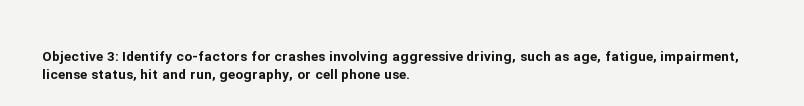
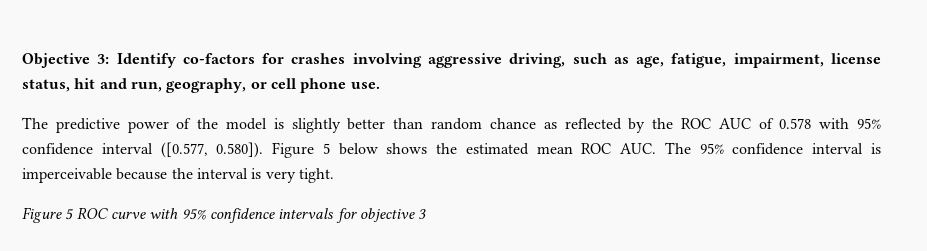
(410, 75) none -> [22,117,882,133] [22,142,881,158] [22,168,334,183] [22,207,427,223] // The predictive power of the model is slightly better than random chance as reflected by the ROC AUC of 0.578 with 95% confidence interval ([0.577, 0.580]). Figure 5 below shows the estimated mean ROC AUC. The 95% confidence interval is imperceivable because the interval is very tight. // Figure 5 ROC curve with 95% confidence intervals for objective 3

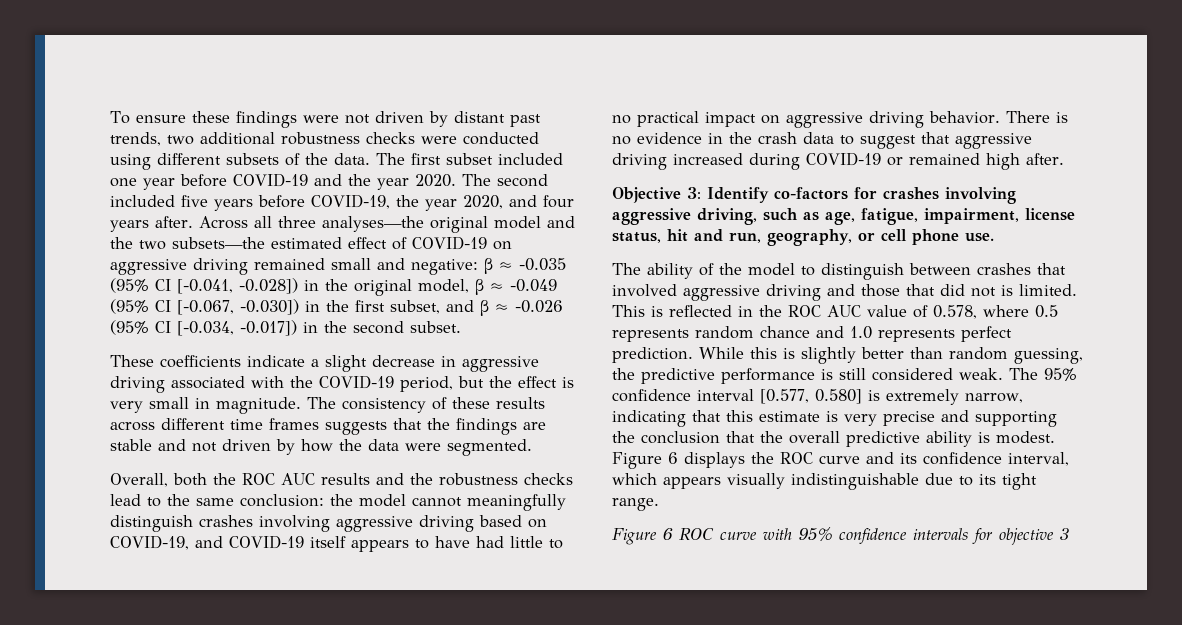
(22, 60) none -> [110,111,541,128] [110,132,539,146] [110,153,563,170] [110,173,548,190] [110,194,574,211] [110,216,575,233] [110,236,512,250] [110,258,566,275] [110,278,557,296] [110,299,563,316] [110,320,461,336] [110,355,539,372] [110,375,574,393] [110,397,545,414] [110,418,546,435] [110,439,532,456] [110,473,573,487] [110,494,566,511] [110,515,547,532] [110,535,563,552] [612,111,1068,128] [612,132,1032,149] [612,152,1064,170] To ensure these findings were not driven by distant past trends, two additional robustness checks were conducted using different subsets of the data. The first subset included one year before COVID-19 and the year 2020. The second included five years before COVID-19, the year 2020, and four years after. Across all three analyses—the original model and the two subsets—the estimated effect of COVID-19 on aggressive driving remained small and negative: β ≈ -0.035 (95% CI [-0.041, -0.028]) in the original model, β ≈ -0.049 (95% CI [-0.067, -0.030]) in the first subset, and β ≈ -0.026 (95% CI [-0.034, -0.017]) in the second subset. // These coefficients indicate a slight decrease in aggressive driving associated with the COVID-19 period, but the effect is very small in magnitude. The consistency of these results across different time frames suggests that the findings are stable and not driven by how the data were segmented. // Overall, both the ROC AUC results and the robustness checks lead to the same conclusion: the model cannot meaningfully distinguish crashes involving aggressive driving based on COVID-19, and COVID-19 itself appears to have had little to no practical impact on aggressive driving behavior. There is no evidence in the crash data to suggest that aggressive driving increased during COVID-19 or remained high after. //
[55,118,169,133] predictive power -> [647,263,693,279] ability
(268, 124) none -> [801,263,1066,280] [612,284,1077,301] [612,305,1058,319] [612,326,1012,342] [612,347,777,363] to distinguish between crashes that involved aggressive driving and those that did not is limited. This is reflected in the ROC AUC value of 0.578, where 0.5 represents random chance and 1.0 represents perfect prediction. While this
[489,118,882,133] [22,142,881,158] [22,168,334,183] [22,207,74,223] chance as reflected by the ROC AUC of 0.578 with 95% confidence interval ([0.577, 0.580]). Figure 5 below shows the estimated mean ROC AUC. The 95% confidence interval is imperceivable because the interval is very tight. // Figure 5 -> [1014,348,1083,364] [612,368,1077,384] [612,389,1023,405] [612,410,1057,427] [612,431,1055,447] [612,452,1069,469] [612,473,1037,490] [612,498,659,511] [612,528,673,545] guessing, the predictive performance is still considered weak. The 95% confidence interval [0.577, 0.580] is extremely narrow, indicating that this estimate is very precise and supporting the conclusion that the overall predictive ability is modest. Figure 6 displays the ROC curve and its confidence interval, which appears visually indistinguishable due to its tight range. // Figure 6

